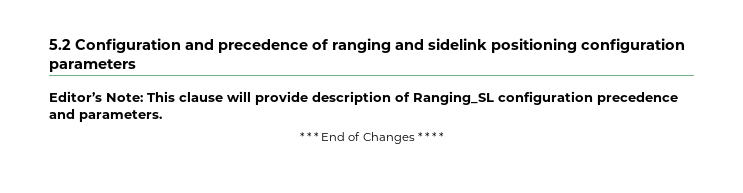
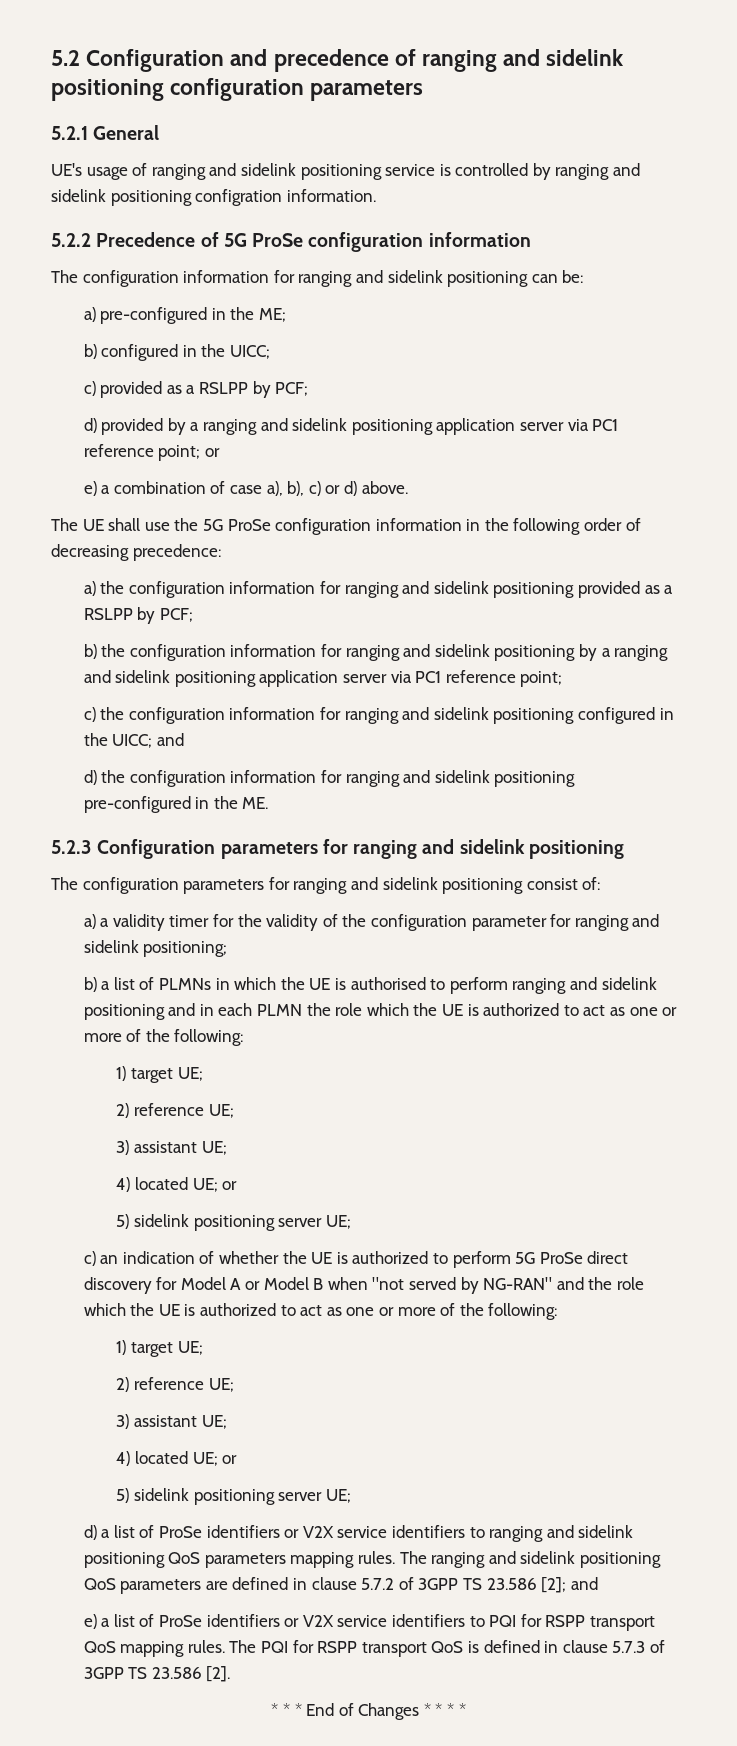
[49,91,678,105] [49,109,162,122] Editor’s Note: This clause will provide description of Ranging_SL configuration precedence and parameters. -> [51,125,160,140] [51,163,641,180] [51,189,376,206] [51,232,531,252] [51,270,584,287] [83,307,287,324] [83,344,271,361] [83,381,309,398] [83,418,619,435] [83,444,220,461] [83,481,408,496] [51,518,641,535] [51,544,221,561] [83,581,674,598] [83,607,193,624] [83,644,669,661] [83,670,563,687] [83,707,674,724] [83,733,184,748] [83,770,576,787] [83,796,269,813] [51,839,624,859] [51,877,601,894] [83,914,660,931] [83,940,228,957] [83,977,657,994] [83,1003,678,1020] [83,1029,244,1046] [116,1066,203,1083] [116,1103,234,1118] [116,1140,227,1155] [116,1177,238,1192] [116,1214,351,1231] [83,1251,629,1268] [83,1277,644,1294] [83,1303,558,1320] [116,1340,203,1357] [116,1377,234,1392] [116,1414,227,1429] [116,1451,238,1466] [116,1488,351,1505] [83,1525,634,1542] [83,1551,662,1568] [83,1577,598,1594] [83,1614,655,1631] [83,1640,665,1657] [83,1666,231,1682] 5.2.1 General // UE's usage of ranging and sidelink positioning service is controlled by ranging and sidelink positioning configration information. // 5.2.2 Precedence of 5G ProSe configuration information // The configuration information for ranging and sidelink positioning can be: // a) pre-configured in the ME; // b) configured in the UICC; // c) provided as a RSLPP by PCF; // d) provided by a ranging and sidelink positioning application server via PC1 reference point; or // e) a combination of case a), b), c) or d) above. // The UE shall use the 5G ProSe configuration information in the following order of decreasing precedence: // a) the configuration information for ranging and sidelink positioning provided as a RSLPP by PCF; // b) the configuration information for ranging and sidelink positioning by a ranging and sidelink positioning application server via PC1 reference point; // c) the configuration information for ranging and sidelink positioning configured in the UICC; and // d) the configuration information for ranging and sidelink positioning pre-configured in the ME. // 5.2.3 Configuration parameters for ranging and sidelink positioning // The configuration parameters for ranging and sidelink positioning consist of: // a) a validity timer for the validity of the configuration parameter for ranging and sidelink positioning; // b) a list of PLMNs in which the UE is authorised to perform ranging and sidelink positioning and in each PLMN the role which the UE is authorized to act as one or more of the following: // 1) target UE; // 2) reference UE; // 3) assistant UE; // 4) located UE; or // 5) sidelink positioning server UE; // c) an indication of whether the UE is authorized to perform 5G ProSe direct discovery for Model A or Model B when "not served by NG-RAN" and the role which the UE is authorized to act as one or more of the following: // 1) target UE; // 2) reference UE; // 3) assistant UE; // 4) located UE; or // 5) sidelink positioning server UE; // d) a list of ProSe identifiers or V2X service identifiers to ranging and sidelink positioning QoS parameters mapping rules. The ranging and sidelink positioning QoS parameters are defined in clause 5.7.2 of 3GPP TS 23.586 [2]; and // e) a list of ProSe identifiers or V2X service identifiers to PQI for RSPP transport QoS mapping rules. The PQI for RSPP transport QoS is defined in clause 5.7.3 of 3GPP TS 23.586 [2].

